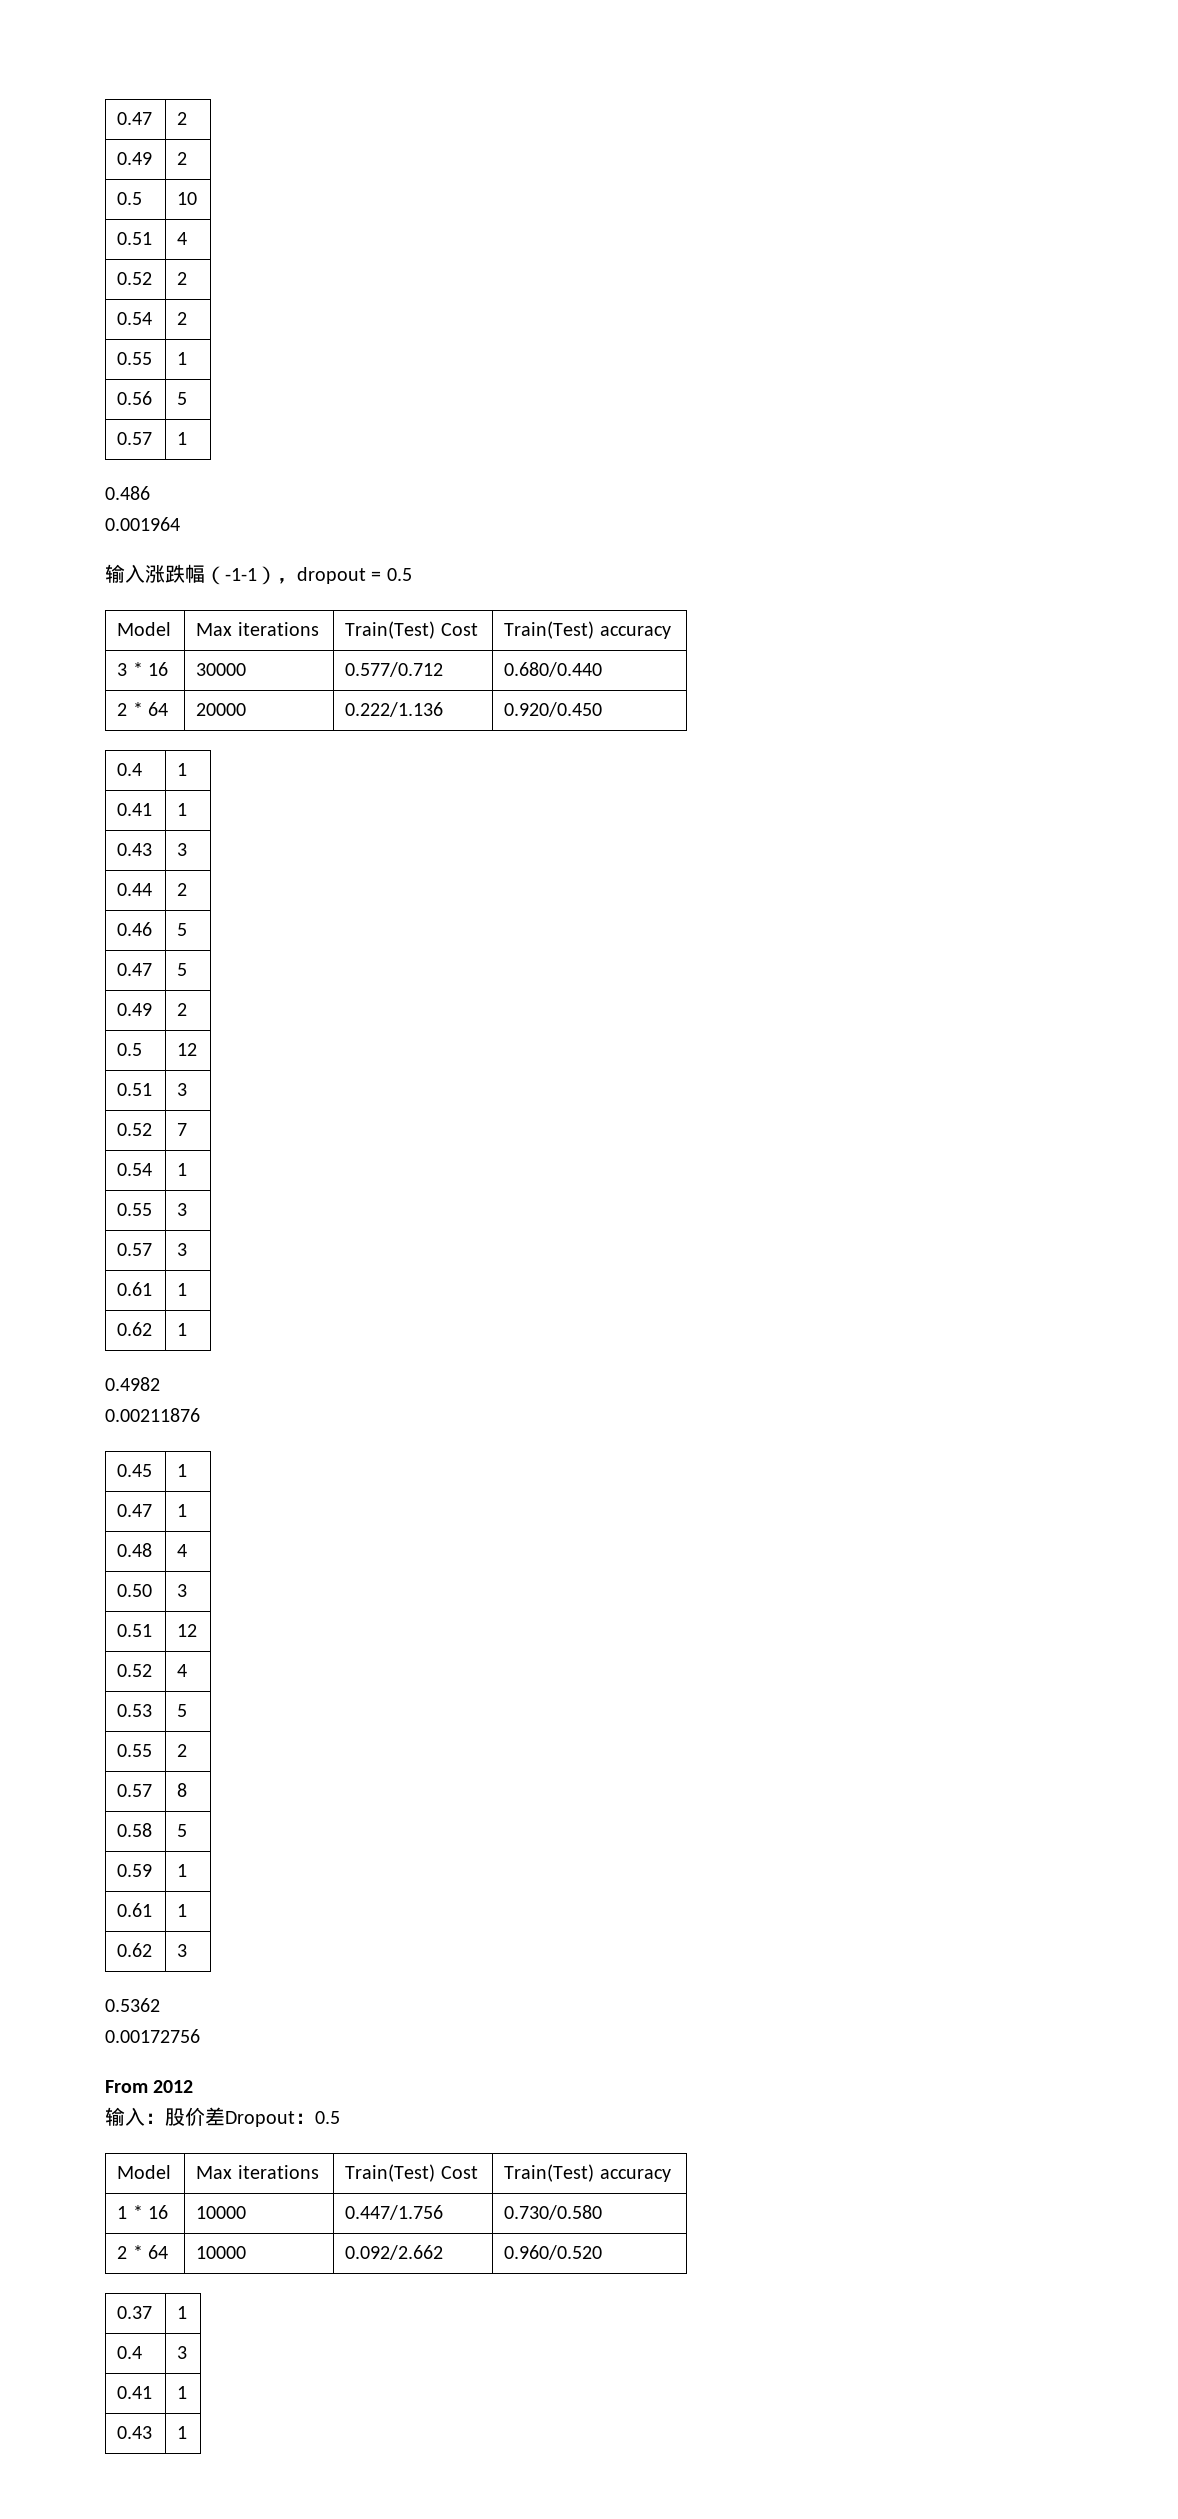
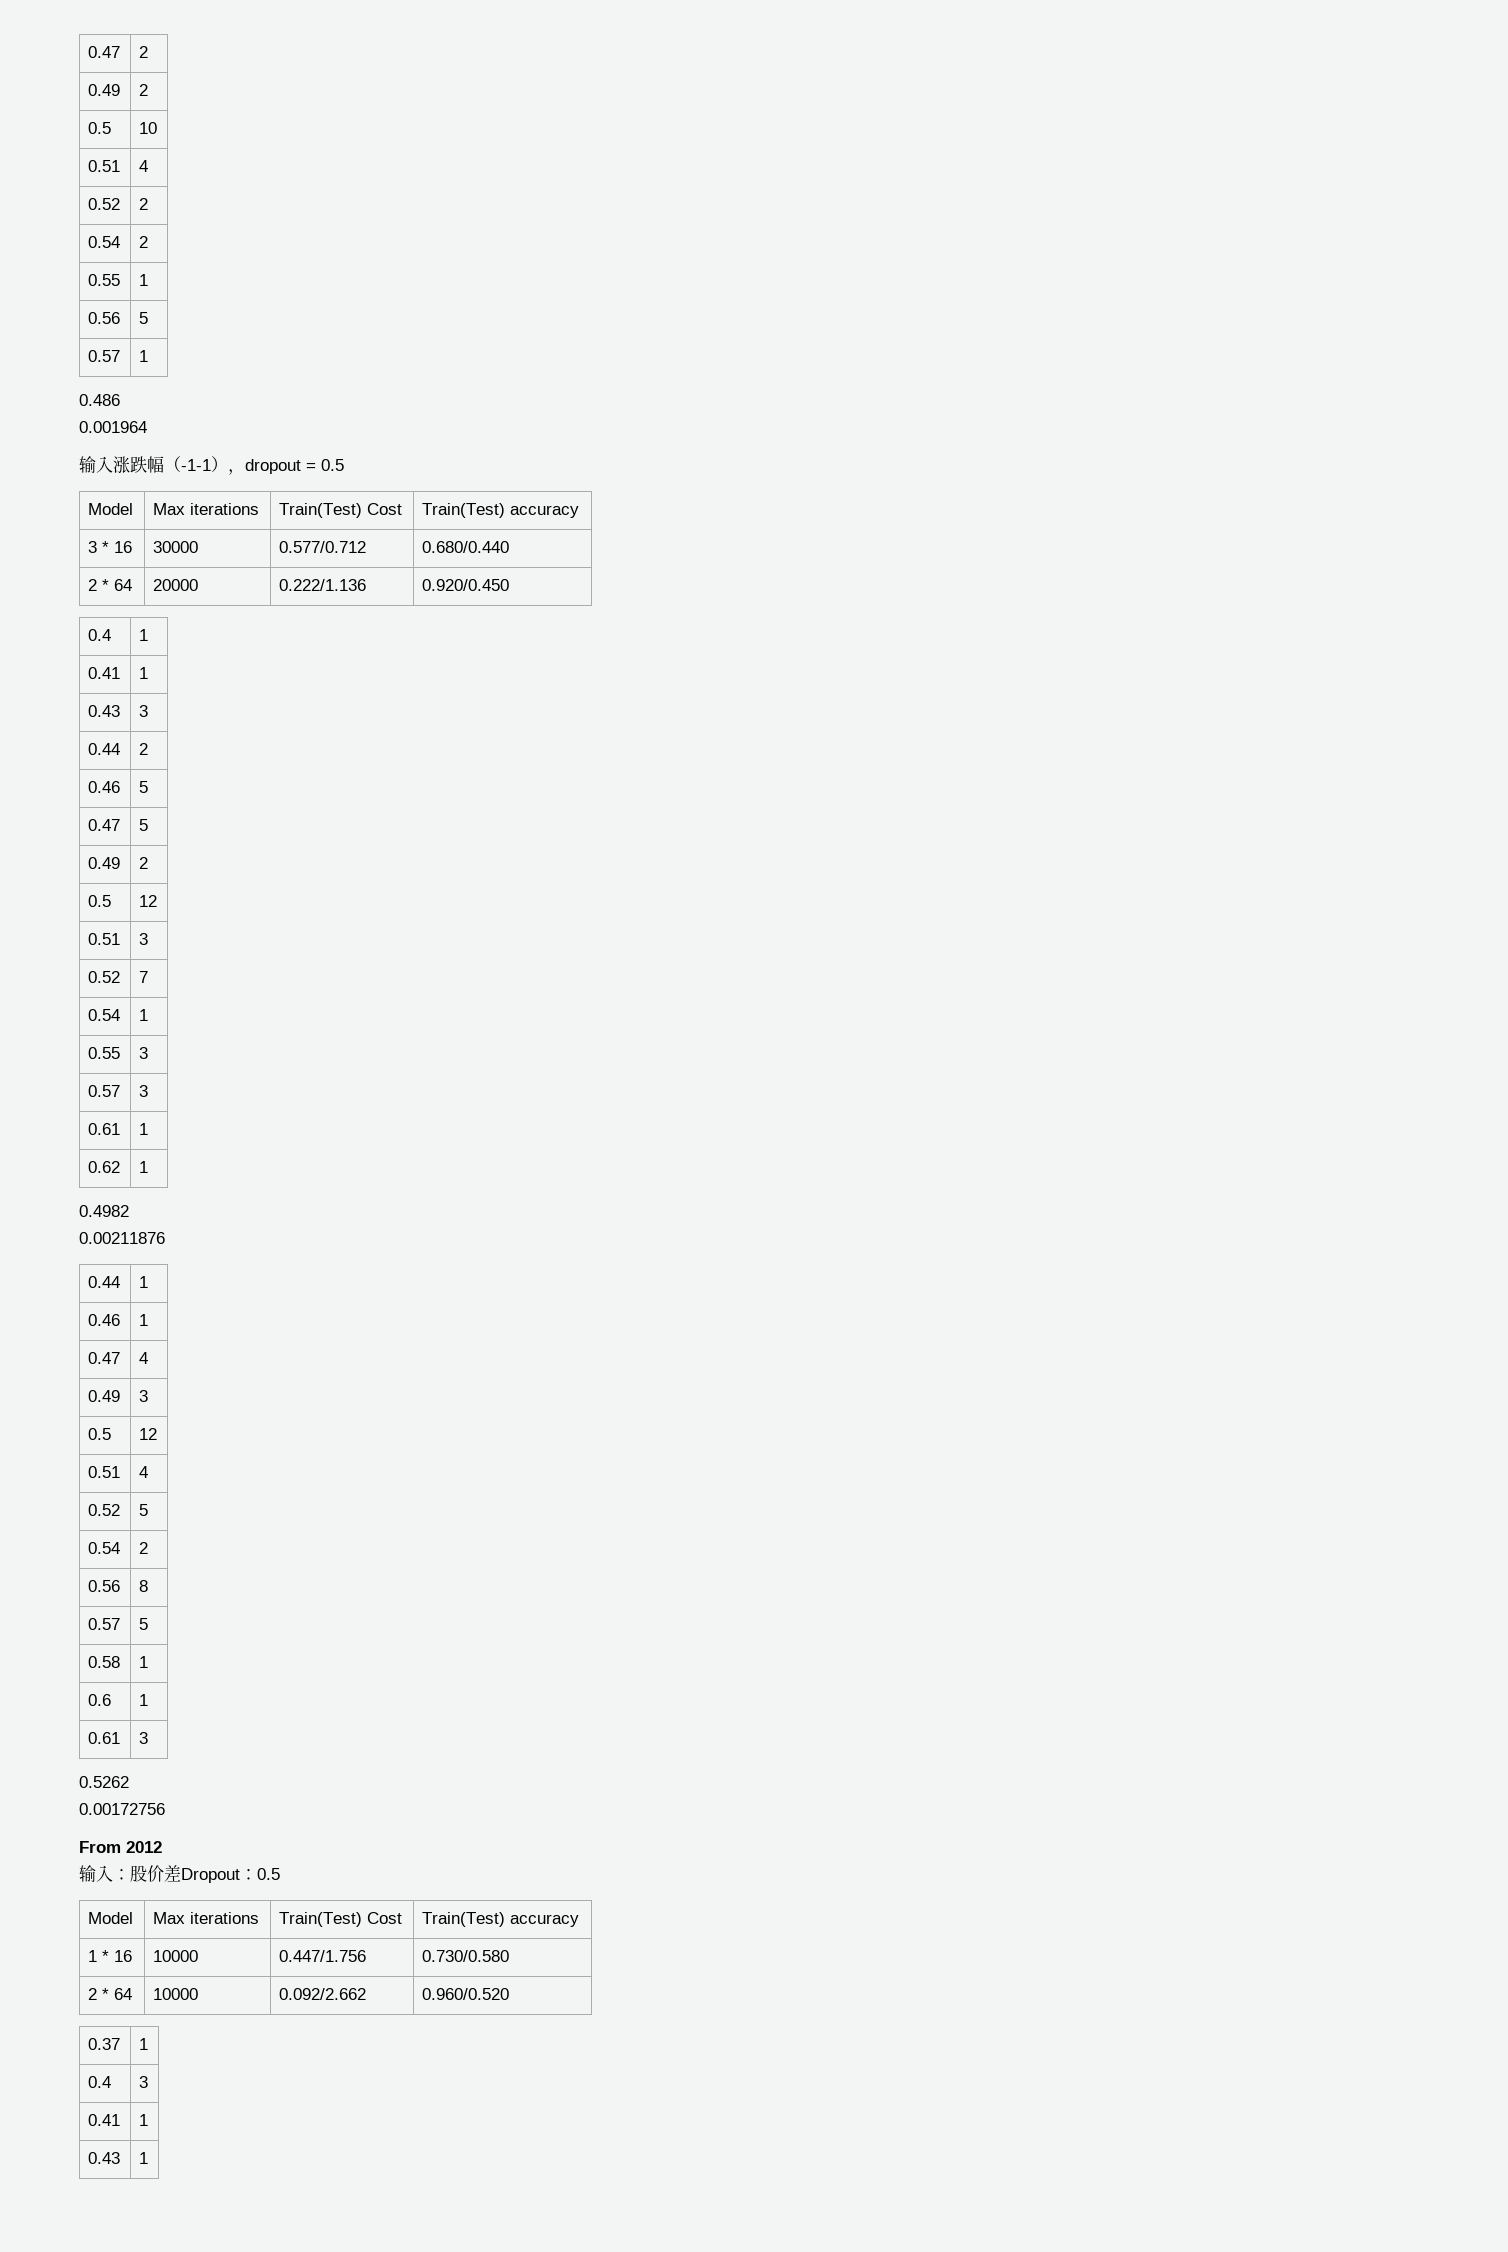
[117,1464,153,1477] 0.45 -> [88,1276,121,1288] [139,1276,149,1288] [88,1314,121,1326] 0.44 | 1 // 0.46
[177,1504,188,1517] [117,1543,153,1557] [177,1544,188,1557] [117,1584,153,1597] [177,1584,188,1597] [117,1624,153,1637] [177,1624,198,1637] [117,1664,153,1677] [177,1664,188,1677] [117,1704,153,1717] [177,1704,188,1717] [117,1744,153,1757] [177,1744,188,1757] [117,1784,153,1797] 1 // 0.48 | 4 // 0.50 | 3 // 0.51 | 12 // 0.52 | 4 // 0.53 | 5 // 0.55 | 2 // 0.57 -> [139,1352,149,1364] [88,1390,121,1402] [139,1390,149,1402] [88,1428,112,1440] [139,1428,158,1440] [88,1466,121,1478] [139,1466,149,1478] [88,1504,121,1516] [139,1504,149,1516] [88,1542,121,1554] [139,1542,149,1554] [88,1580,121,1592] 4 // 0.49 | 3 // 0.5 | 12 // 0.51 | 4 // 0.52 | 5 // 0.54 | 2 // 0.56
[117,1823,153,1837] [177,1824,188,1837] [117,1864,153,1877] 0.58 | 5 // 0.59 -> [88,1618,121,1630] [139,1618,149,1630] [88,1656,121,1668] [139,1656,149,1668] [88,1694,112,1706] 0.57 | 5 // 0.58 | 1 // 0.6
[177,1904,188,1917] [117,1943,153,1957] [177,1944,188,1957] [105,1998,160,2012] | 1 // 0.62 | 3 // 0.5362 -> [139,1732,149,1744] [79,1776,129,1788] | 3 // 0.5262

